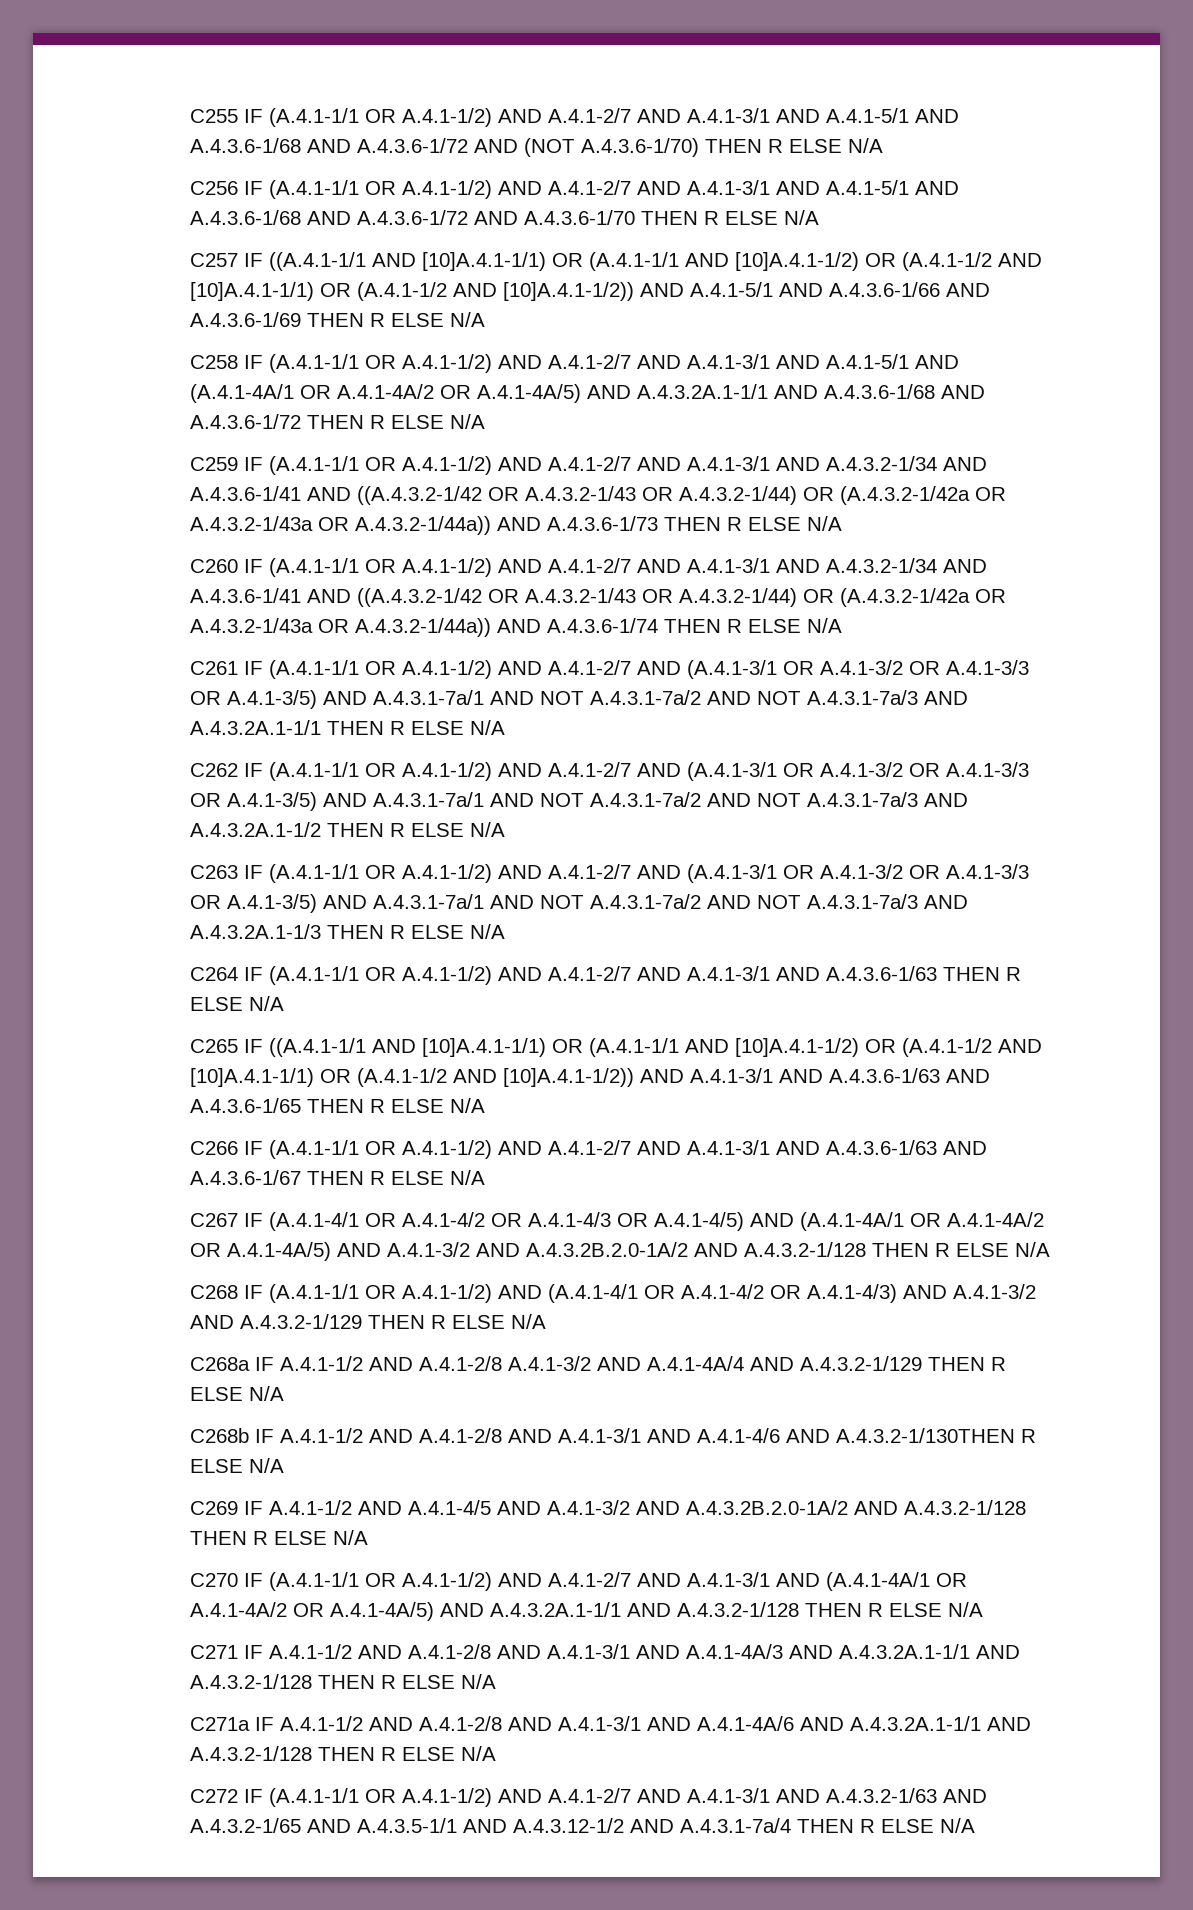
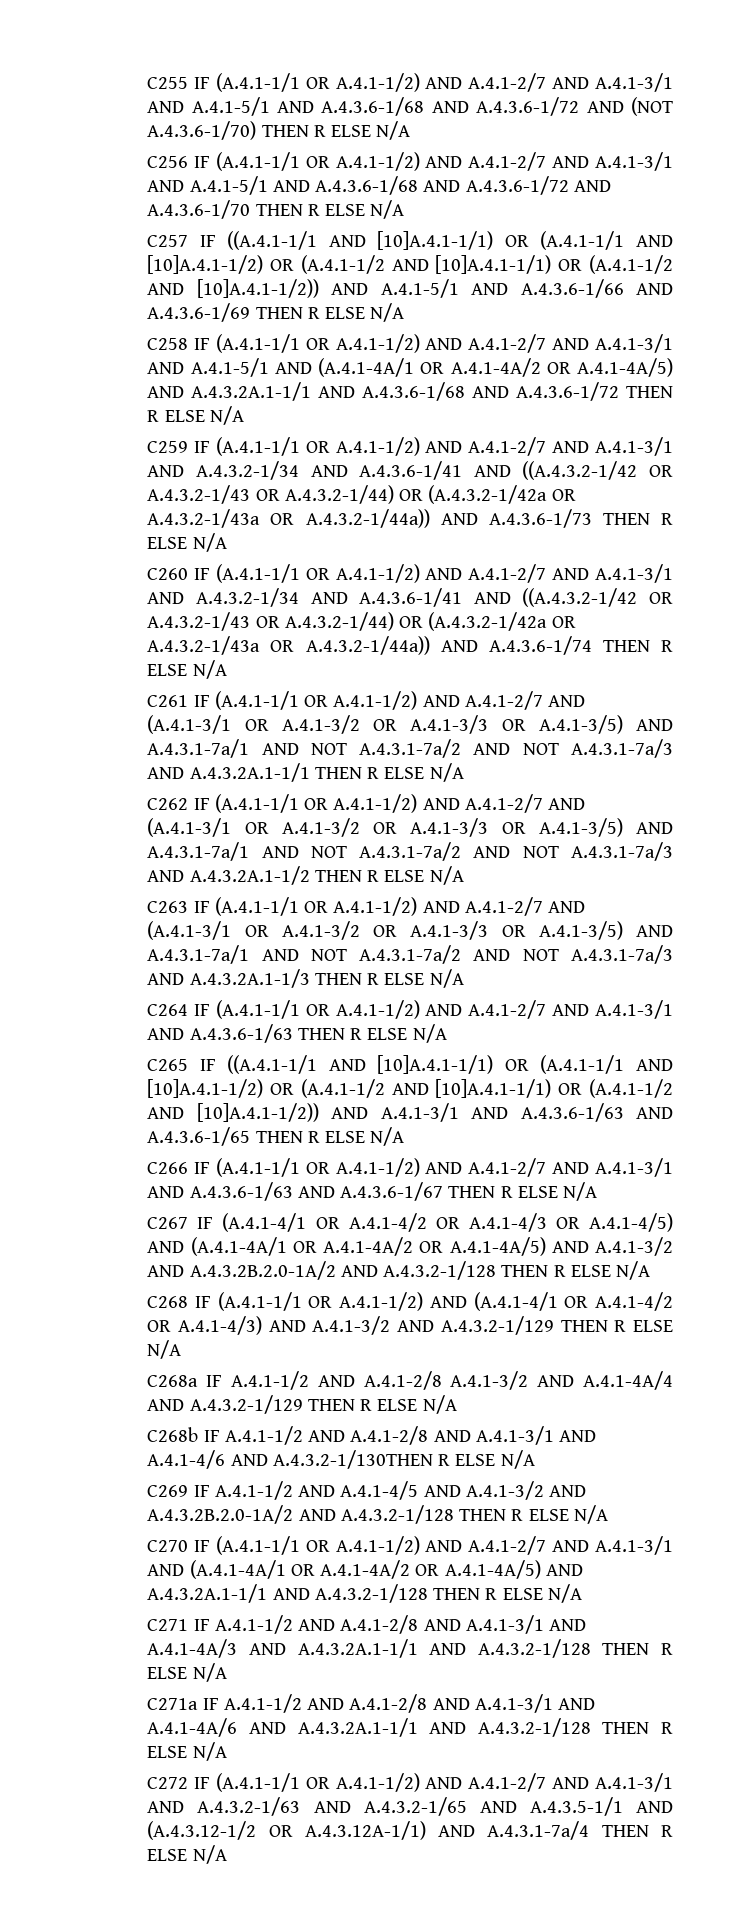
[512,1818,624,1833] A.4.3.12-1/2 -> [147,1821,426,1840] (A.4.3.12-1/2 OR A.4.3.12A-1/1)

